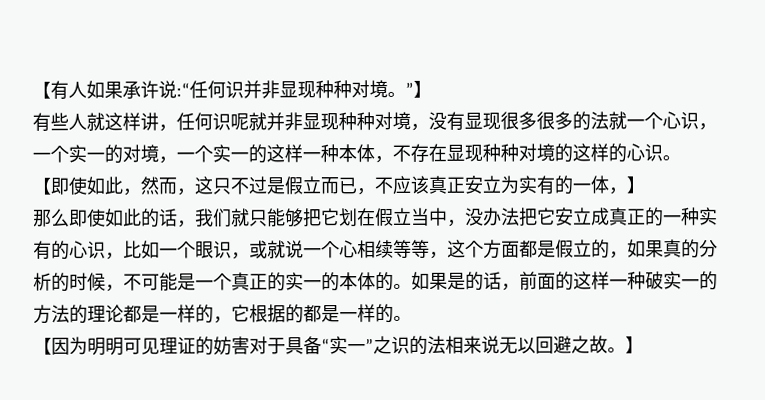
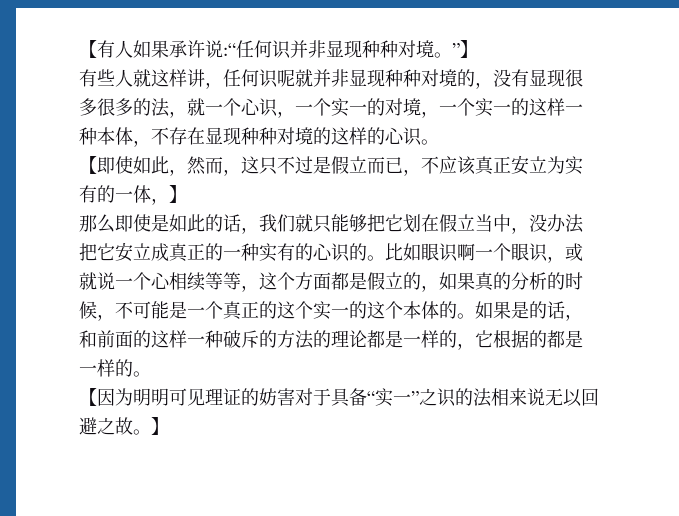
(411, 120) none -> [457,69,475,87] 的
(609, 120) none -> [169,111,187,118] ，
(106, 217) none -> [151,214,169,232] 是
[105,240,160,260] ，比如 -> [349,243,475,262] 的。比如眼识啊
[285,272,340,292] 实一的 -> [277,301,403,320] 这个实一的这个
(520, 287) none -> [79,330,97,348] 和
[663,271,700,290] 实一 -> [241,330,259,348] 斥

